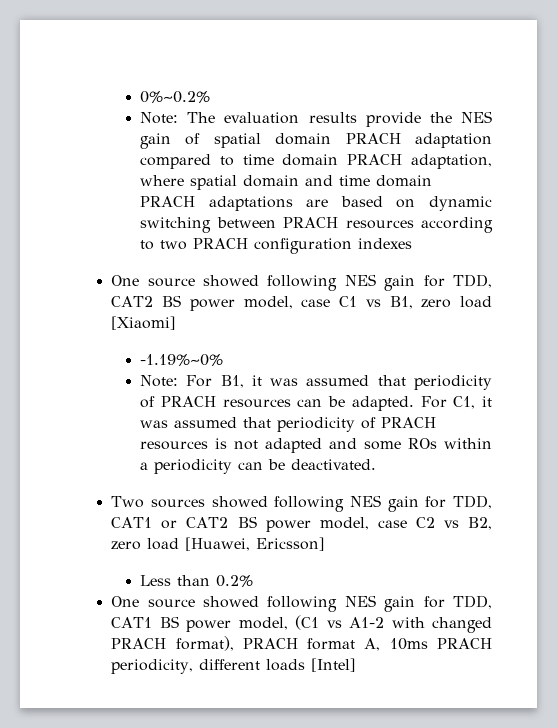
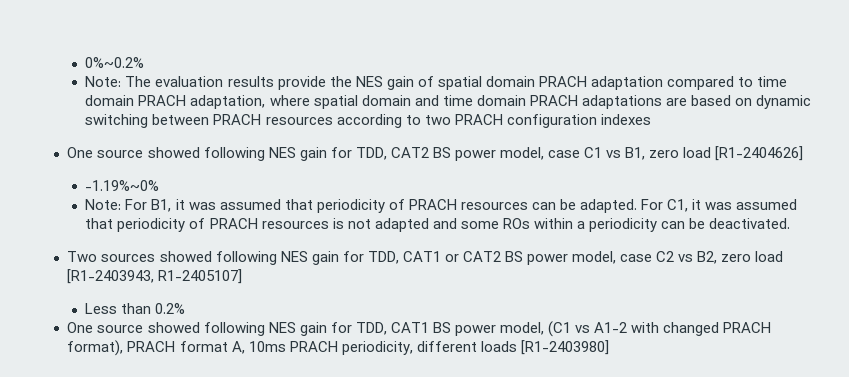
[111,316,177,330] [Xiaomi] -> [715,146,804,161] [R1-2404626]
[185,537,326,551] [Huawei, Ericsson] -> [67,269,243,284] [R1-2403943, R1-2405107]
[311,658,357,672] [Intel] -> [520,340,609,355] [R1-2403980]

